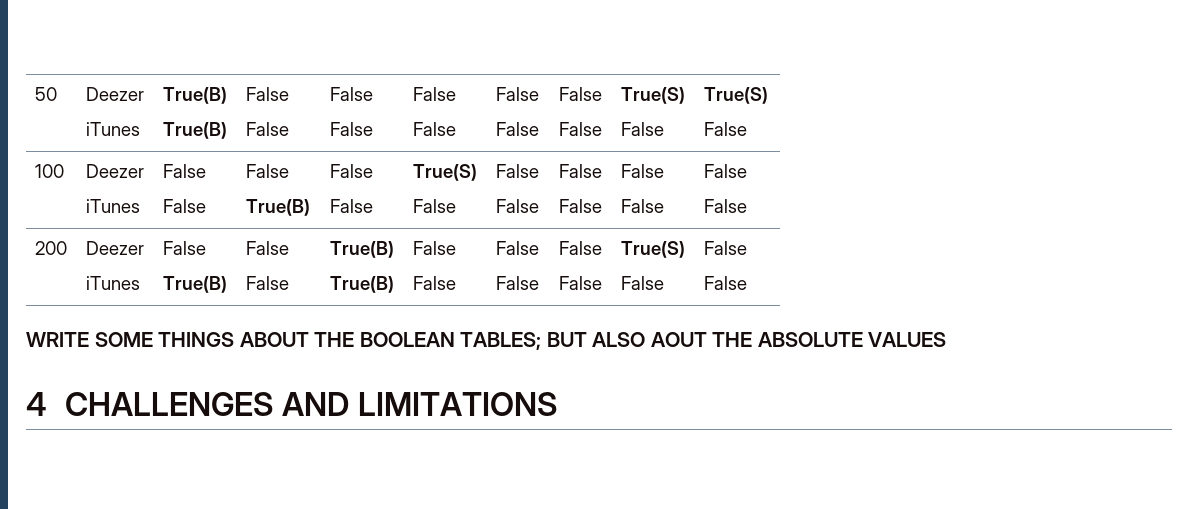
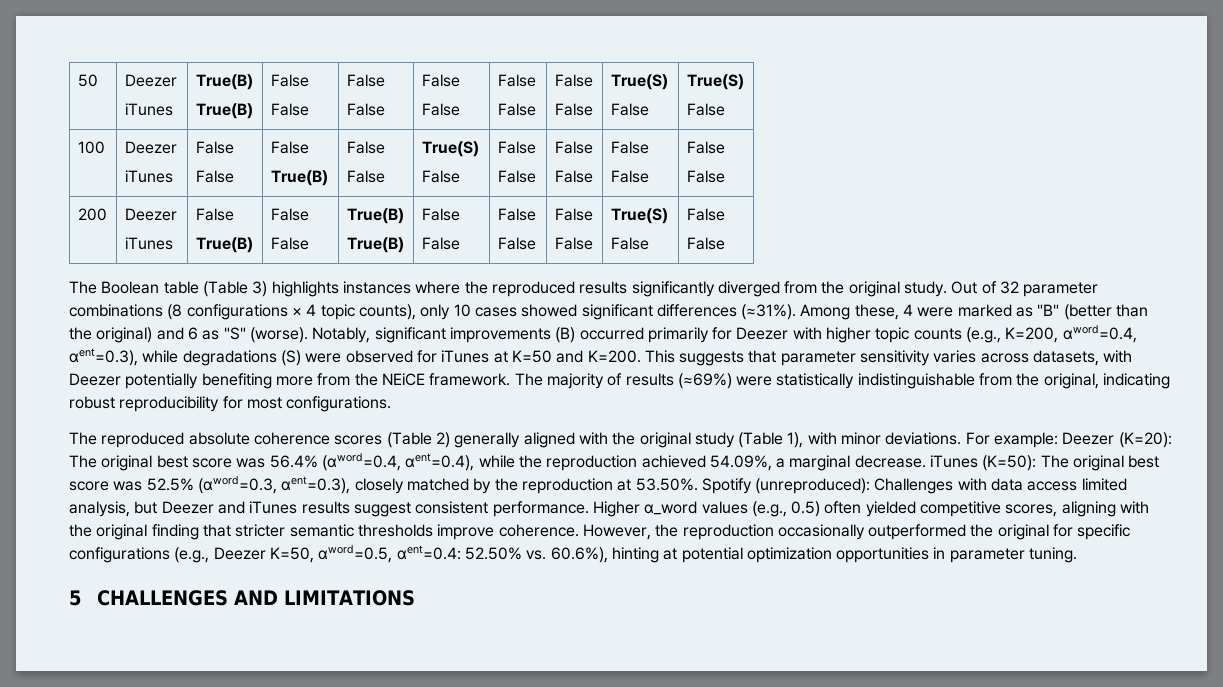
[26,332,947,350] [26,392,47,416] WRITE SOME THINGS ABOUT THE BOOLEAN TABLES; BUT ALSO AOUT THE ABSOLUTE VALUES // 4 -> [69,281,1099,297] [69,304,1149,320] [69,325,1137,343] [69,348,1133,366] [69,373,1171,389] [69,396,392,412] [69,432,1172,448] [69,453,1160,471] [69,476,1127,494] [69,501,1150,517] [69,524,1131,540] [69,545,1078,563] [69,590,82,606] The Boolean table (Table 3) highlights instances where the reproduced results significantly diverged from the original study. Out of 32 parameter combinations (8 configurations × 4 topic counts), only 10 cases showed significant differences (≈31%). Among these, 4 were marked as "B" (better than the original) and 6 as "S" (worse). Notably, significant improvements (B) occurred primarily for Deezer with higher topic counts (e.g., K=200, αword=0.4, αent=0.3), while degradations (S) were observed for iTunes at K=50 and K=200. This suggests that parameter sensitivity varies across datasets, with Deezer potentially benefiting more from the NEiCE framework. The majority of results (≈69%) were statistically indistinguishable from the original, indicating robust reproducibility for most configurations. // The reproduced absolute coherence scores (Table 2) generally aligned with the original study (Table 1), with minor deviations. For example: Deezer (K=20): The original best score was 56.4% (αword=0.4, αent=0.4), while the reproduction achieved 54.09%, a marginal decrease. iTunes (K=50): The original best score was 52.5% (αword=0.3, αent=0.3), closely matched by the reproduction at 53.50%. Spotify (unreproduced): Challenges with data access limited analysis, but Deezer and iTunes results suggest consistent performance. Higher α_word values (e.g., 0.5) often yielded competitive scores, aligning with the original finding that stricter semantic thresholds improve coherence. However, the reproduction occasionally outperformed the original for specific configurations (e.g., Deezer K=50, αword=0.5, αent=0.4: 52.50% vs. 60.6%), hinting at potential optimization opportunities in parameter tuning. // 5

